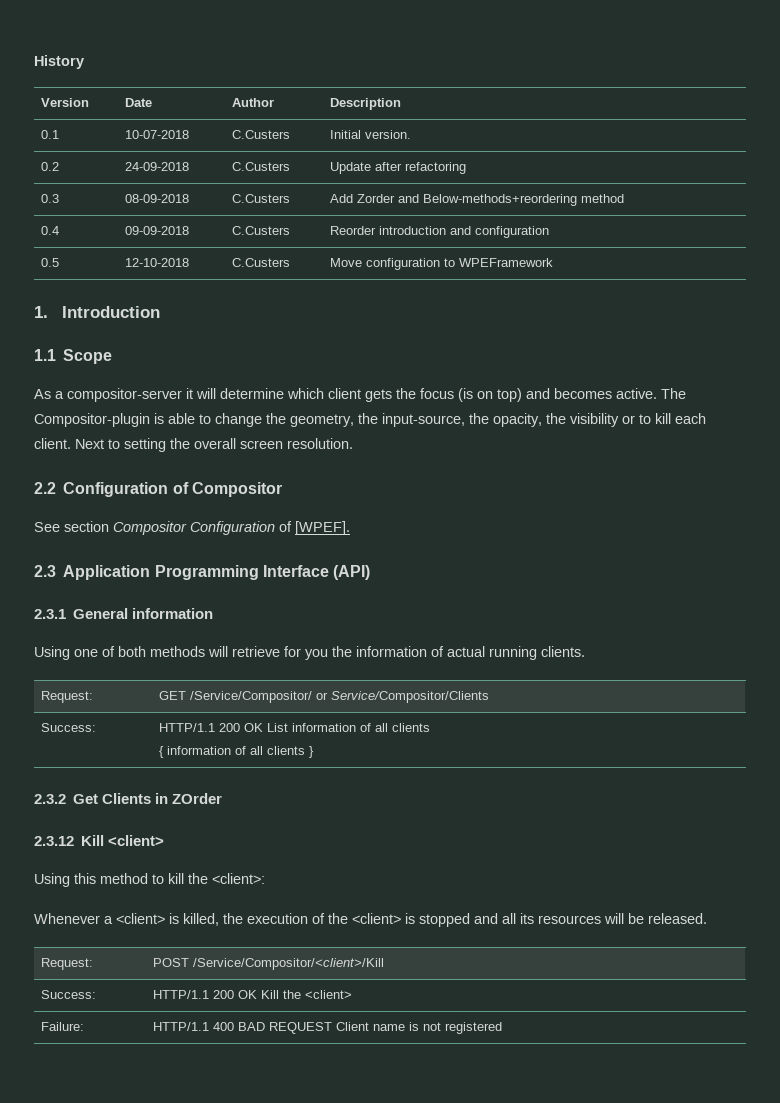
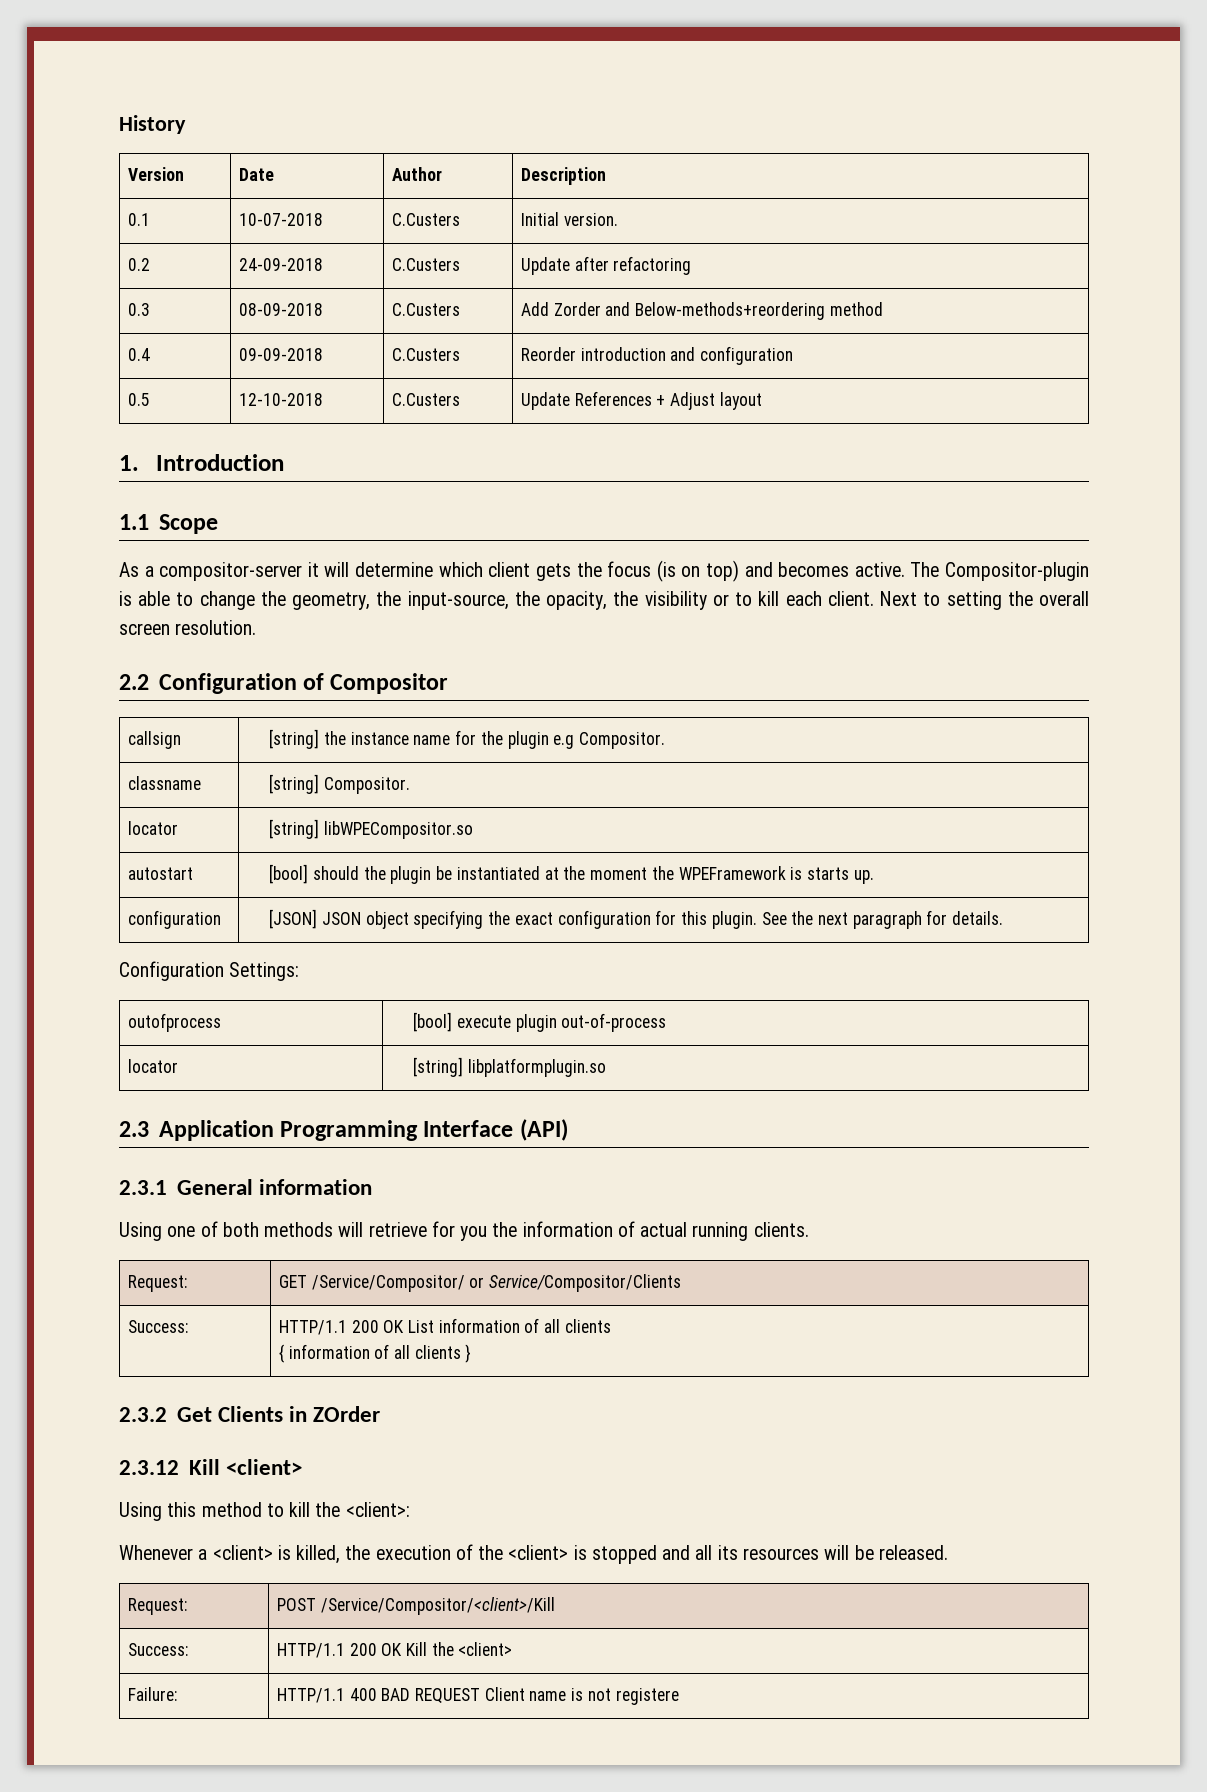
[329,258,553,270] Move configuration to WPEFramework -> [520,391,762,410] Update References + Adjust layout
[34,521,350,535] // See section Compositor Configuration of [WPEF]. -> [127,731,181,749] [269,729,666,749] [127,776,201,790] [269,774,410,794] [127,821,178,835] [269,819,473,839] [127,867,193,880] [269,864,874,884] [127,910,221,929] [269,909,1004,929] [119,961,300,981] [127,1013,221,1032] [413,1012,667,1032] [127,1059,178,1073] [413,1057,606,1077] // callsign | [string] the instance name for the plugin e.g Compositor. // classname | [string] Compositor. // locator | [string] libWPECompositor.so // autostart | [bool] should the plugin be instantiated at the moment the WPEFramework is starts up. // configuration | [JSON] JSON object specifying the exact configuration for this plugin. See the next paragraph for details. // Configuration Settings: // outofprocess | [bool] execute plugin out-of-process // locator | [string] libplatformplugin.so
[444,1022,502,1034] registered -> [615,1688,679,1705] registere

